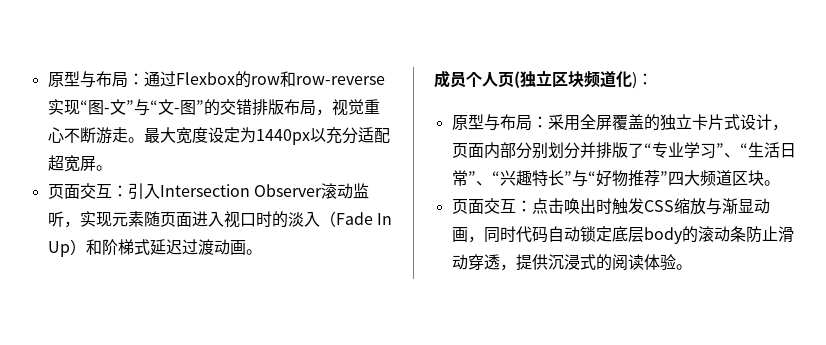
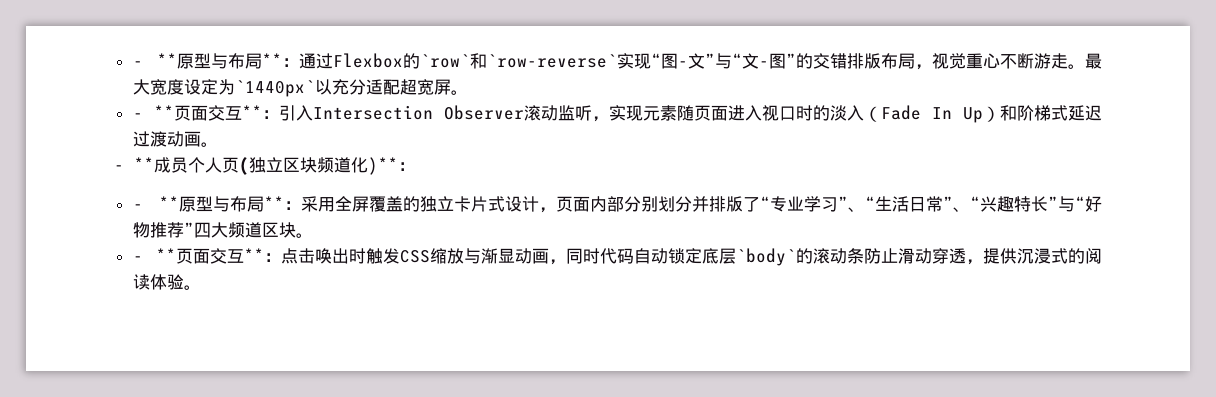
[47,71,128,88] 原型与布局 -> [132,53,282,69] - **原型与布局**
[250,71,385,87] row和row-reverse -> [419,53,617,69] `row`和`row-reverse`
[255,129,310,145] 1440px -> [234,80,315,97] `1440px`
[47,183,112,199] 页面交互 -> [132,105,262,121] - **页面交互**
(262, 252) none -> [114,157,154,171] - **
[632,72,637,89] ) -> [368,157,398,175] )**
[451,114,532,131] 原型与布局 -> [132,196,284,212] - **原型与布局**
[451,198,516,214] 页面交互 -> [132,248,264,264] - **页面交互**
[643,227,683,244] body -> [736,248,796,266] `body`

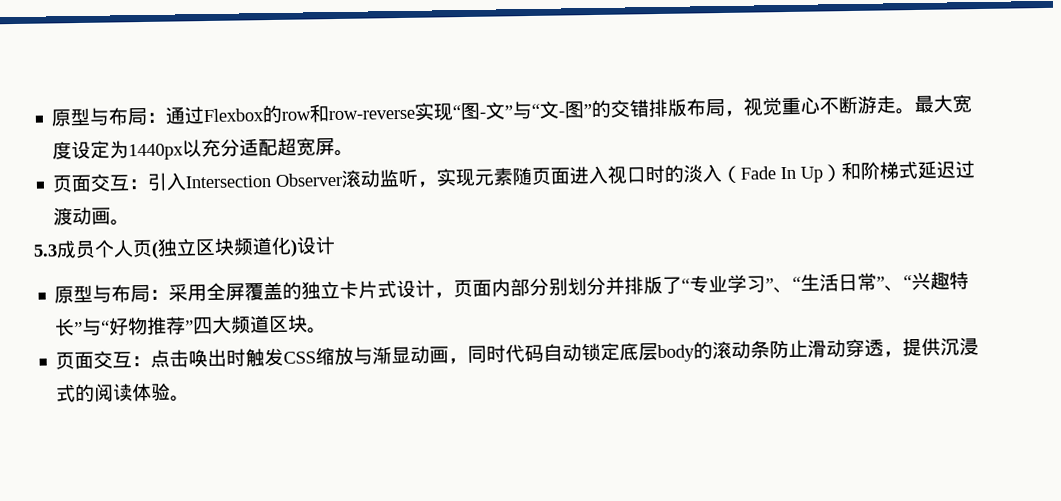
[132,53,282,69] - **原型与布局** -> [51,107,149,127] 原型与布局
[419,53,617,69] `row`和`row-reverse` -> [281,104,416,123] row和row-reverse
[234,80,315,97] `1440px` -> [128,143,185,161] 1440px
[132,105,262,121] - **页面交互** -> [52,173,131,193] 页面交互
[114,157,154,171] - ** -> [33,244,58,257] 5.3
[368,157,415,175] [132,196,284,212] )**： // - **原型与布局** -> [290,236,336,257] [54,284,151,304] )设计 // 原型与布局
[132,248,264,264] - **页面交互** -> [55,350,133,370] 页面交互
[736,248,796,266] `body` -> [657,344,696,363] body

